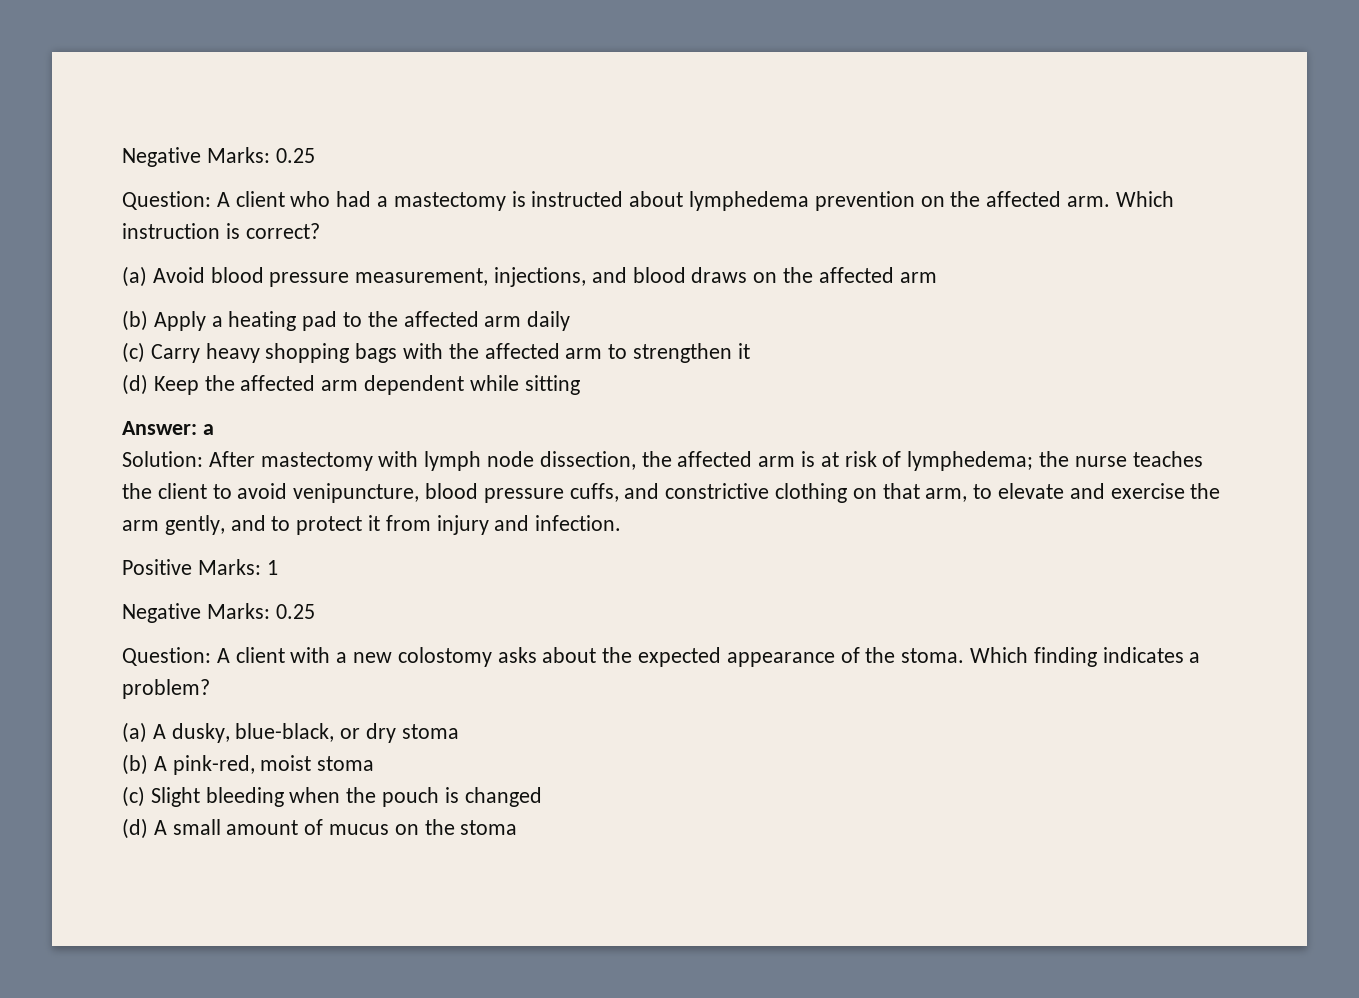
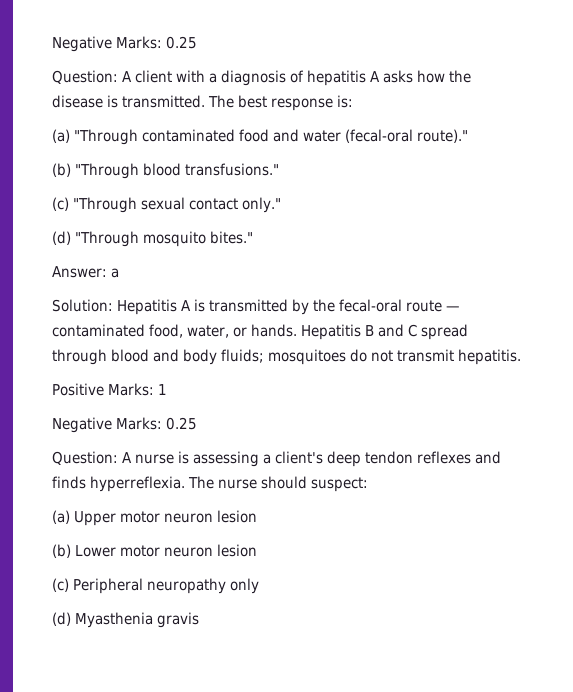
[122,147,315,167] [122,191,1174,211] [122,223,320,239] [122,266,937,287] [122,310,571,331] [122,342,750,363] [122,374,580,395] [122,421,214,435] [122,451,1203,471] [122,483,1221,503] [122,515,622,535] Negative Marks: 0.25 // Question: A client who had a mastectomy is instructed about lymphedema prevention on the affected arm. Which instruction is correct? // (a) Avoid blood pressure measurement, injections, and blood draws on the affected arm // (b) Apply a heating pad to the affected arm daily // (c) Carry heavy shopping bags with the affected arm to strengthen it // (d) Keep the affected arm dependent while sitting // Answer: a // Solution: After mastectomy with lymph node dissection, the affected arm is at risk of lymphedema; the nurse teaches the client to avoid venipuncture, blood pressure cuffs, and constrictive clothing on that arm, to elevate and exercise the arm gently, and to protect it from injury and infection. -> [52,36,197,52] [52,70,471,86] [52,95,353,111] [52,129,468,145] [52,163,279,179] [52,197,281,213] [52,231,253,247] [52,266,119,278] [52,299,460,315] [52,324,468,340] [52,349,521,365] Negative Marks: 0.25 // Question: A client with a diagnosis of hepatitis A asks how the disease is transmitted. The best response is: // (a) "Through contaminated food and water (fecal-oral route)." // (b) "Through blood transfusions." // (c) "Through sexual contact only." // (d) "Through mosquito bites." // Answer: a // Solution: Hepatitis A is transmitted by the fecal-oral route — contaminated food, water, or hands. Hepatitis B and C spread through blood and body fluids; mosquitoes do not transmit hepatitis.
[235,647,1201,667] [122,679,210,699] [122,722,459,743] [122,754,375,775] [122,786,542,807] [122,818,518,839] client with a new colostomy asks about the expected appearance of the stoma. Which finding indicates a problem? // (a) A dusky, blue-black, or dry stoma // (b) A pink-red, moist stoma // (c) Slight bleeding when the pouch is changed // (d) A small amount of mucus on the stoma -> [135,451,501,467] [52,476,368,492] [52,510,257,526] [52,544,257,558] [52,578,259,594] [52,612,199,628] nurse is assessing a client's deep tendon reflexes and finds hyperreflexia. The nurse should suspect: // (a) Upper motor neuron lesion // (b) Lower motor neuron lesion // (c) Peripheral neuropathy only // (d) Myasthenia gravis

